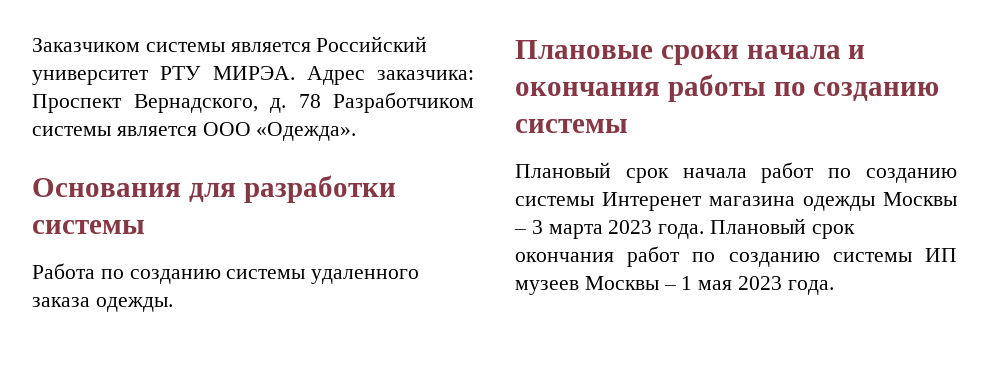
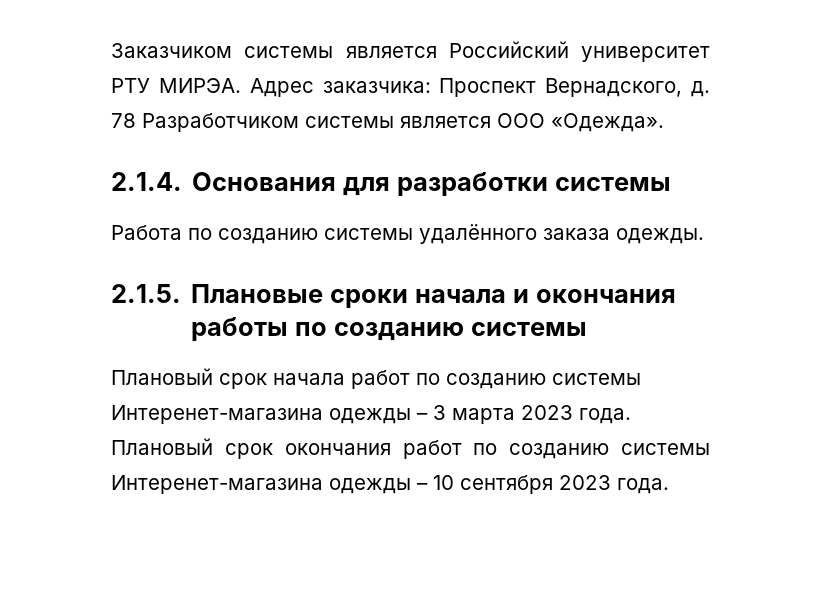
(357, 131) none -> [111,172,182,191] 2.1.4.
[311,269,420,284] удаленного -> [419,224,537,244] удалённого
(173, 304) none -> [111,284,181,303] 2.1.5.
[602,192,957,211] Интеренет магазина одежды Москвы -> [111,405,411,424] Интеренет-магазина одежды
[925,248,957,262] [515,276,733,295] ИП музеев Москвы – 1 мая -> [111,475,553,494] Интеренет-магазина одежды – 10 сентября

